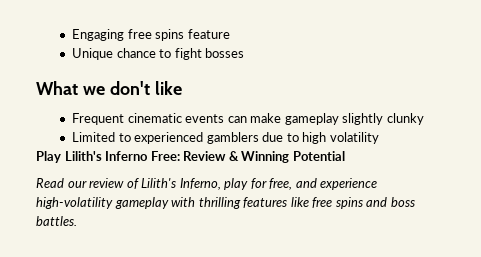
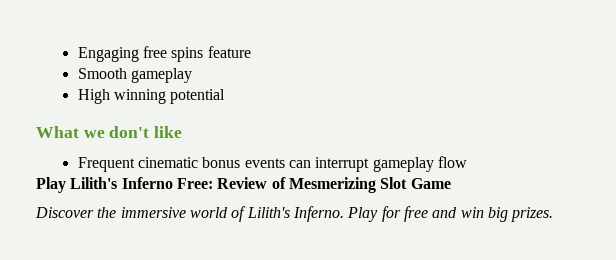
[72,48,245,60] Unique chance to fight bosses -> [77,68,193,83] [77,89,226,104] Smooth gameplay // High winning potential
(182, 118) none -> [202,157,241,168] bonus
[250,113,424,125] [72,132,379,144] make gameplay slightly clunky // Limited to experienced gamblers due to high volatility -> [315,156,468,172] interrupt gameplay flow
[228,151,345,163] [36,178,378,190] [36,197,415,209] [36,216,77,226] & Winning Potential // Read our review of Lilith's Inferno, play for free, and experience high-volatility gameplay with thrilling features like free spins and boss battles. -> [271,177,451,193] [35,206,554,222] of Mesmerizing Slot Game // Discover the immersive world of Lilith's Inferno. Play for free and win big prizes.

